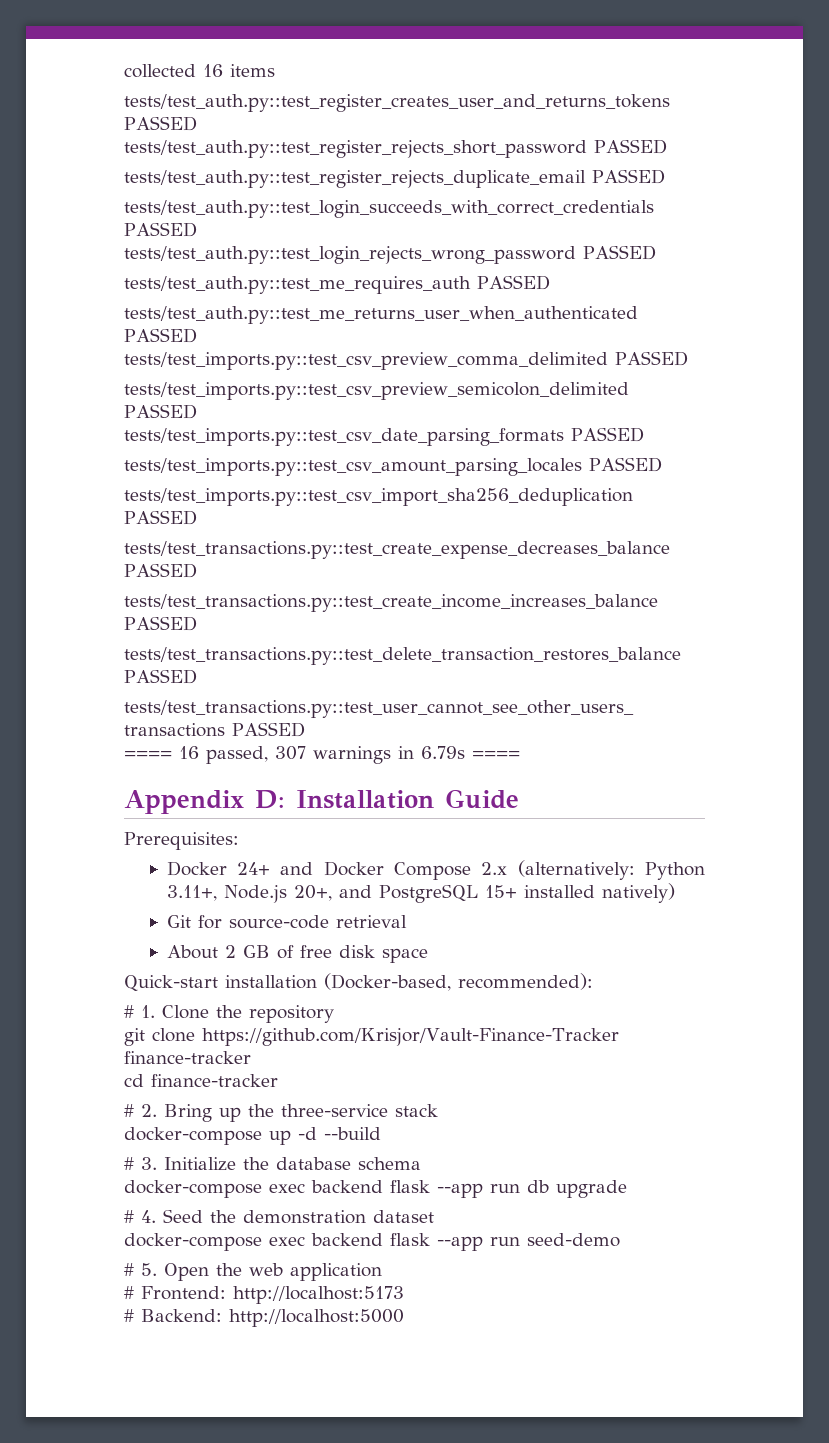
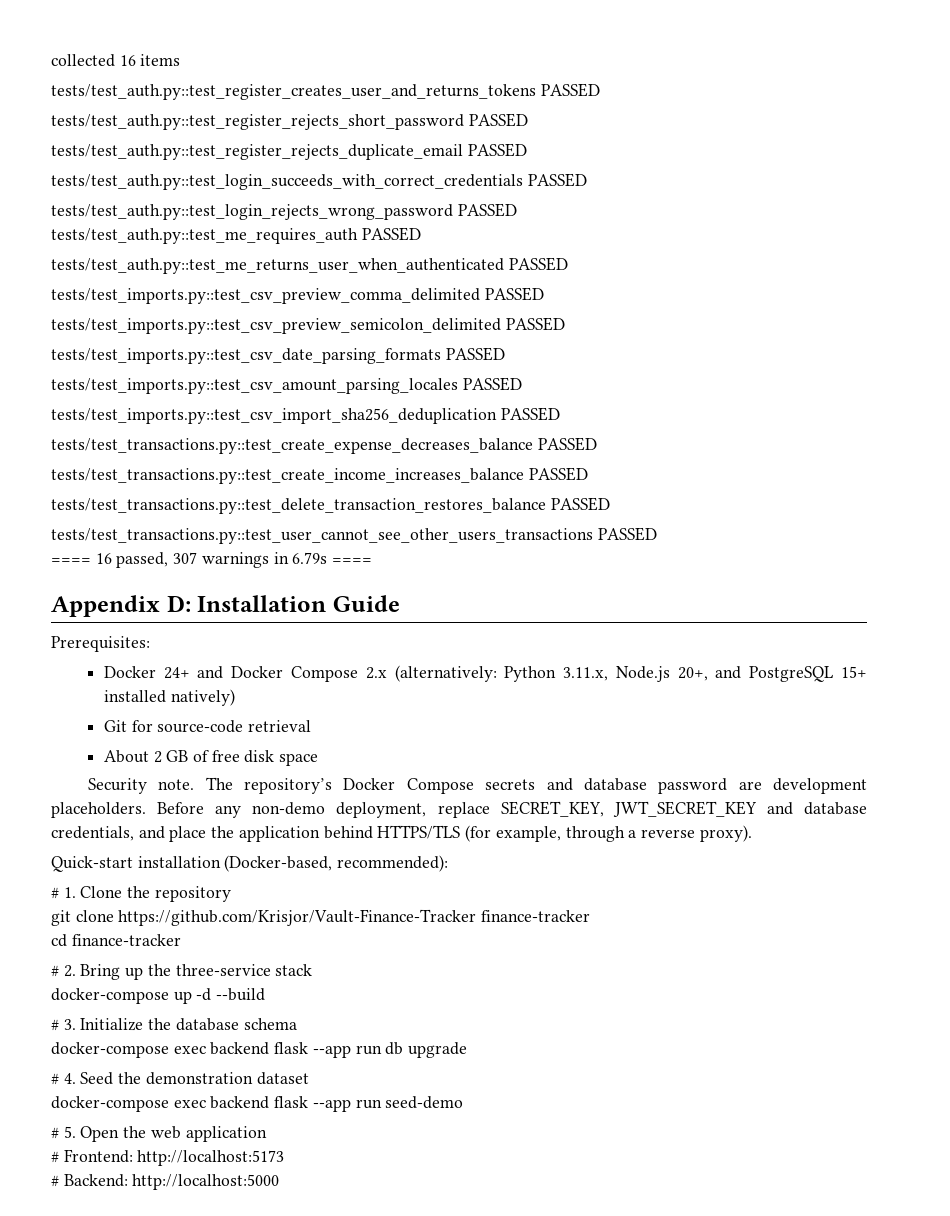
[166,885,217,901] 3.11+, -> [563,667,609,681] 3.11.x,
(428, 955) none -> [87,777,867,794] [51,801,867,818] [51,825,752,842] // Security note. The repository’s Docker Compose secrets and database password are development placeholders. Before any non-demo deployment, replace SECRET_KEY, JWT_SECRET_KEY and database credentials, and place the application behind HTTPS/TLS (for example, through a reverse proxy).

